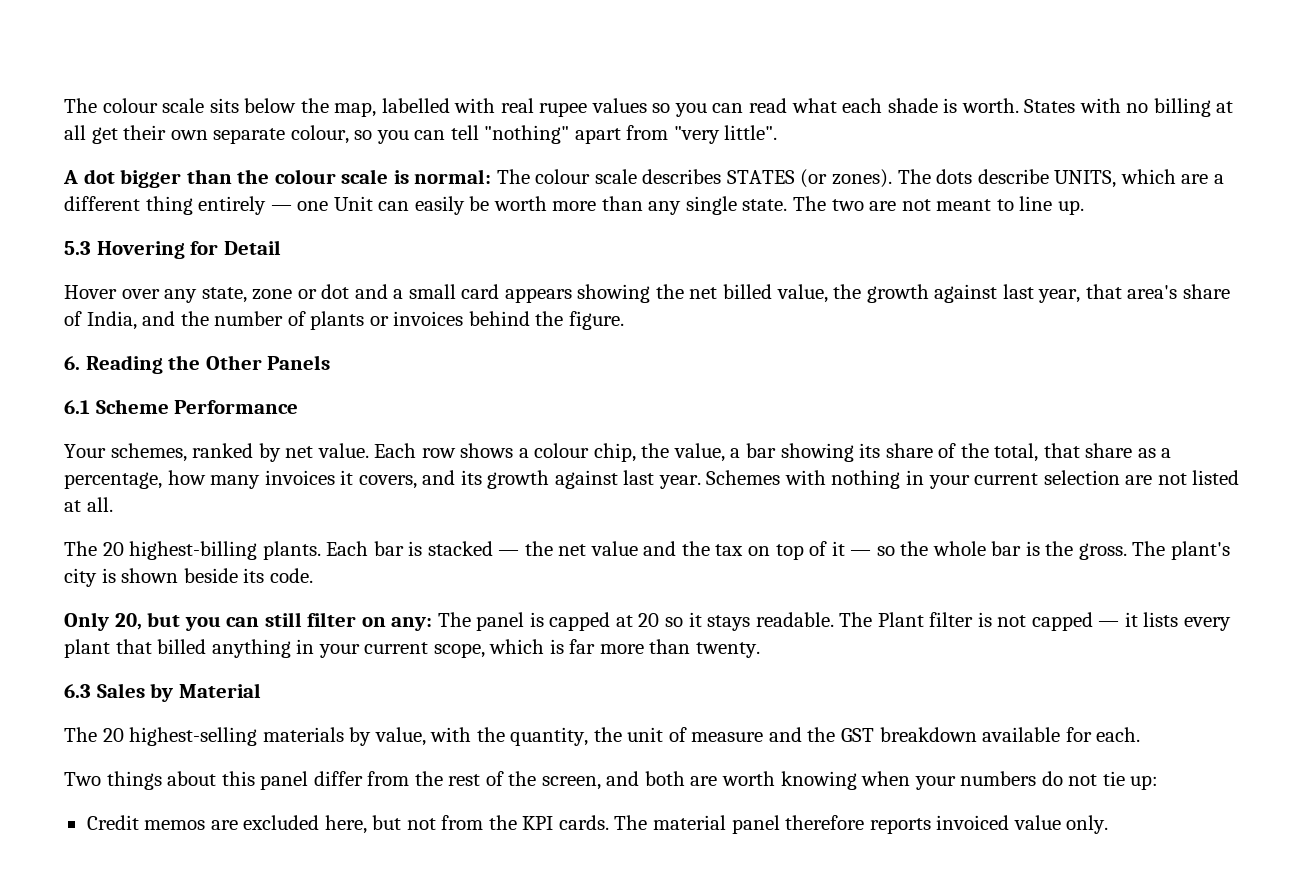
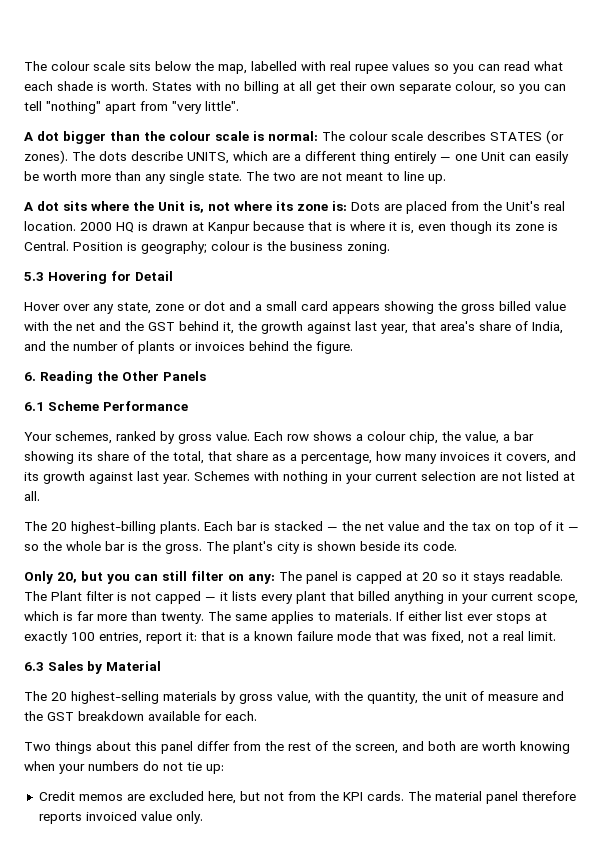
(1084, 207) none -> [24,201,565,214] [24,221,558,234] [24,241,390,254] // A dot sits where the Unit is, not where its zone is: Dots are placed from the Unit's real location. 2000 HQ is drawn at Kanpur because that is where it is, even though its zone is Central. Position is geography; colour is the business zoning.
[689,284,828,303] net billed value, -> [461,301,566,314] [24,321,234,334] gross billed value with the net and the GST behind it,
[285,446,314,458] net -> [178,434,212,444] gross
(760, 650) none -> [208,611,547,624] [24,631,556,644] The same applies to materials. If either list ever stops at exactly 100 entries, report it: that is a known failure mode that was fixed, not a real limit.
(372, 736) none -> [239,694,273,704] gross

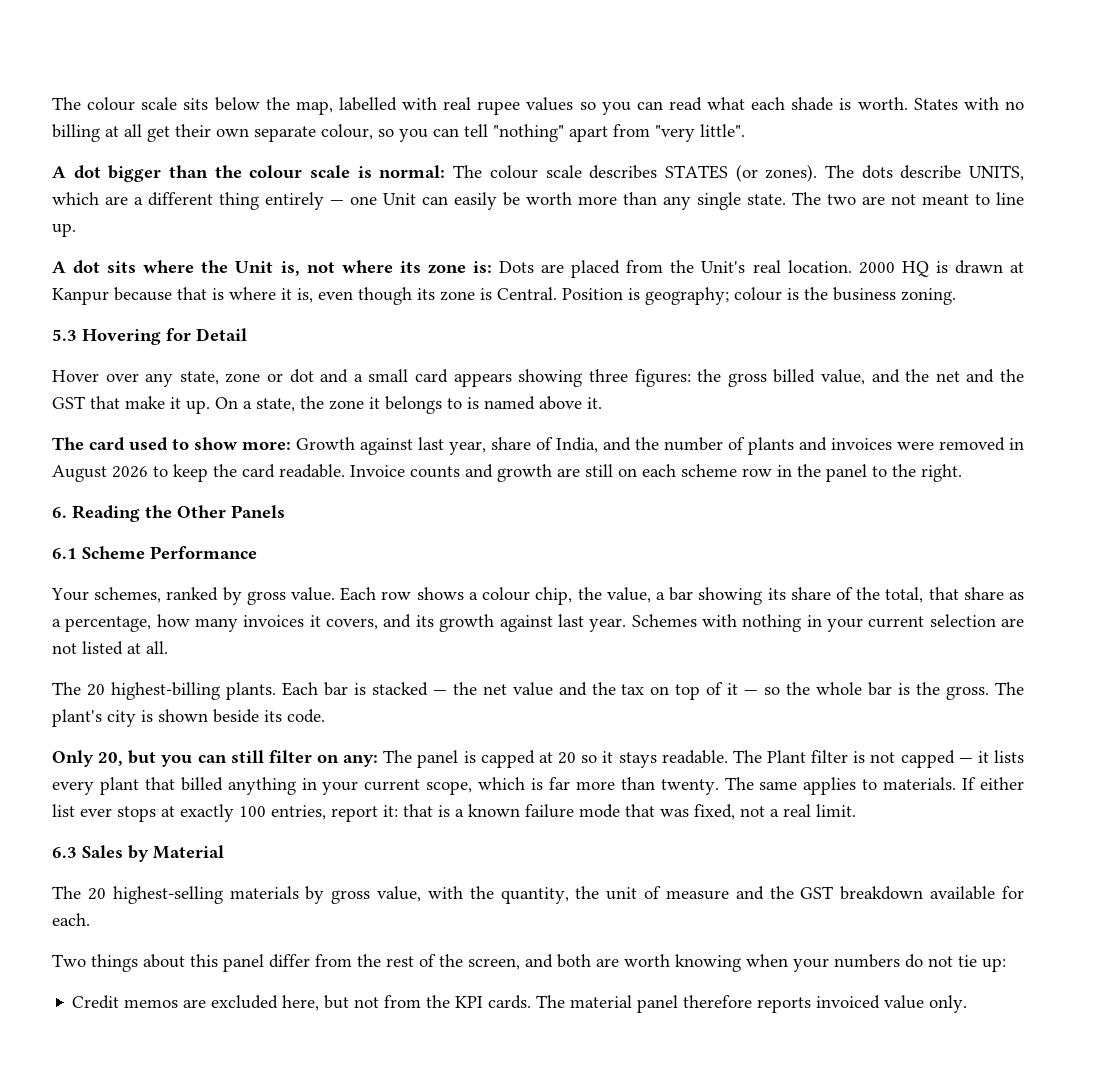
(434, 307) none -> [588,369,691,387] three figures:
[535,301,566,311] [24,321,49,331] value with -> [820,369,900,385] value, and
[179,321,303,334] behind it, the growth -> [90,396,602,414] [52,437,355,451] that make it up. On a state, the zone it belongs to is named above it. // The card used to show more: Growth
[412,321,475,331] that area's -> (486, 448) none
[179,341,353,354] or invoices behind the figure. -> [799,437,1024,451] [52,464,962,482] and invoices were removed in August 2026 to keep the card readable. Invoice counts and growth are still on each scheme row in the panel to the right.

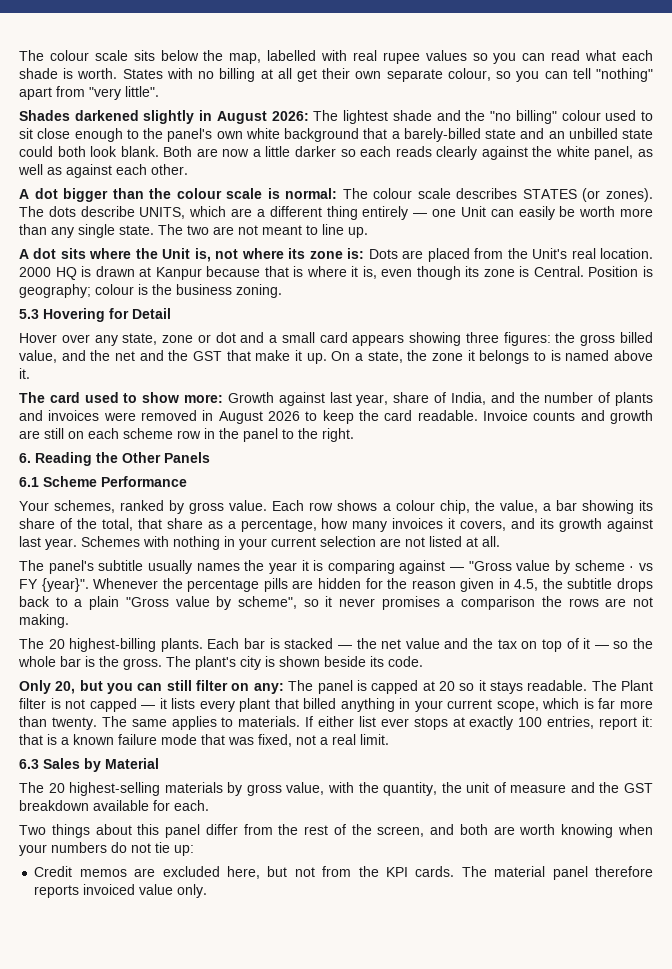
(745, 130) none -> [19,110,654,124] [19,128,653,142] [19,146,653,160] [18,164,188,178] // Shades darkened slightly in August 2026: The lightest shade and the "no billing" colour used to sit close enough to the panel's own white background that a barely-billed state and an unbilled state could both look blank. Both are now a little darker so each reads clearly against the white panel, as well as against each other.
(168, 647) none -> [19,560,653,574] [19,578,653,592] [19,596,654,610] [19,614,69,628] // The panel's subtitle usually names the year it is comparing against — "Gross value by scheme · vs FY {year}". Whenever the percentage pills are hidden for the reason given in 4.5, the subtitle drops back to a plain "Gross value by scheme", so it never promises a comparison the rows are not making.

